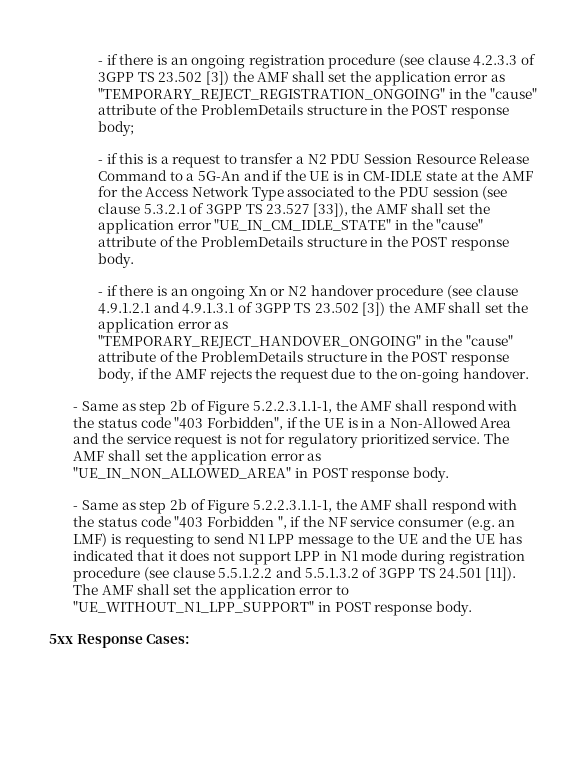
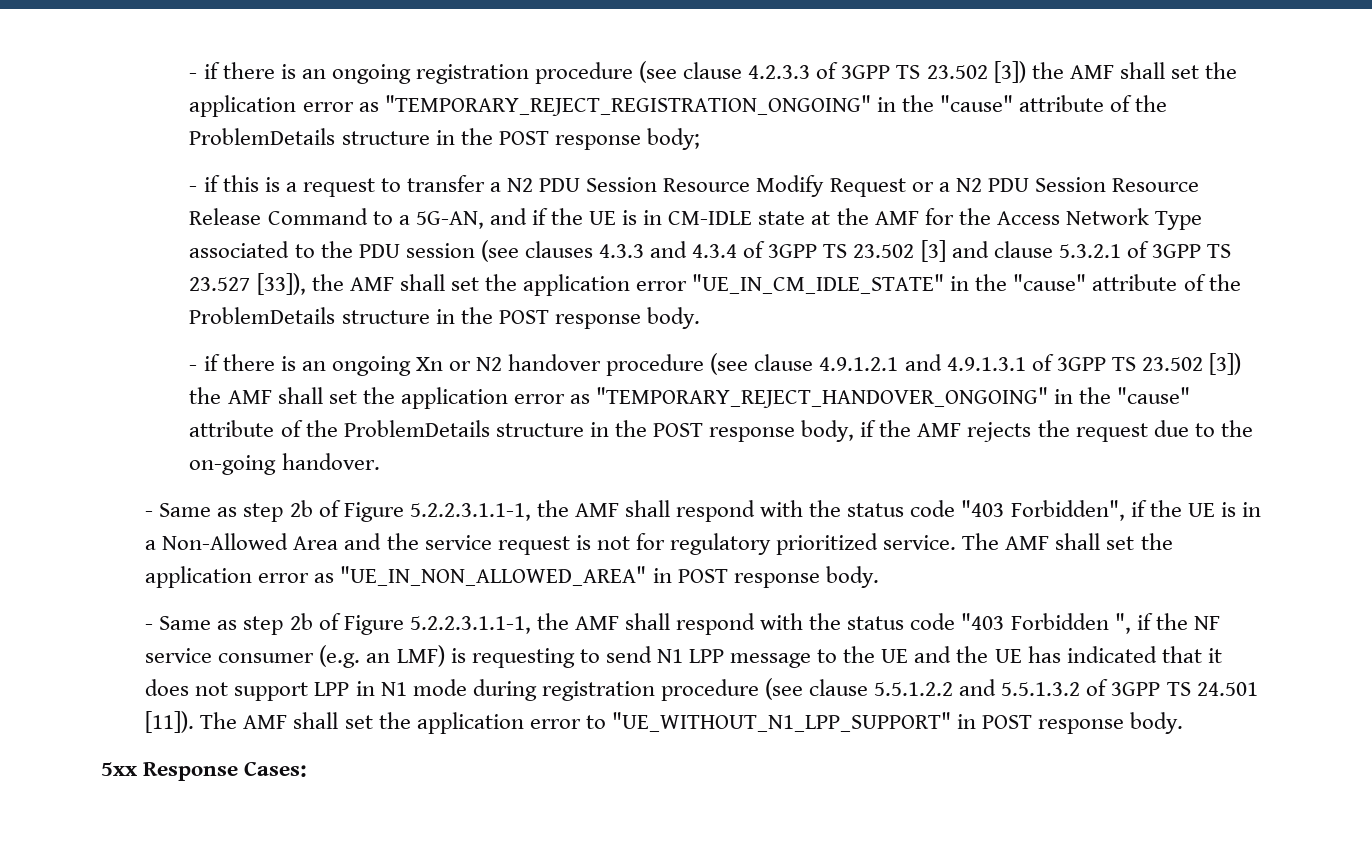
(476, 159) none -> [756,175,1199,197] Modify Request or a N2 PDU Session Resource
[197,171,240,181] 5G-An -> [415,211,484,229] 5G-AN,
(508, 193) none -> [524,240,989,262] clauses 4.3.3 and 4.3.4 of 3GPP TS 23.502 [3] and

